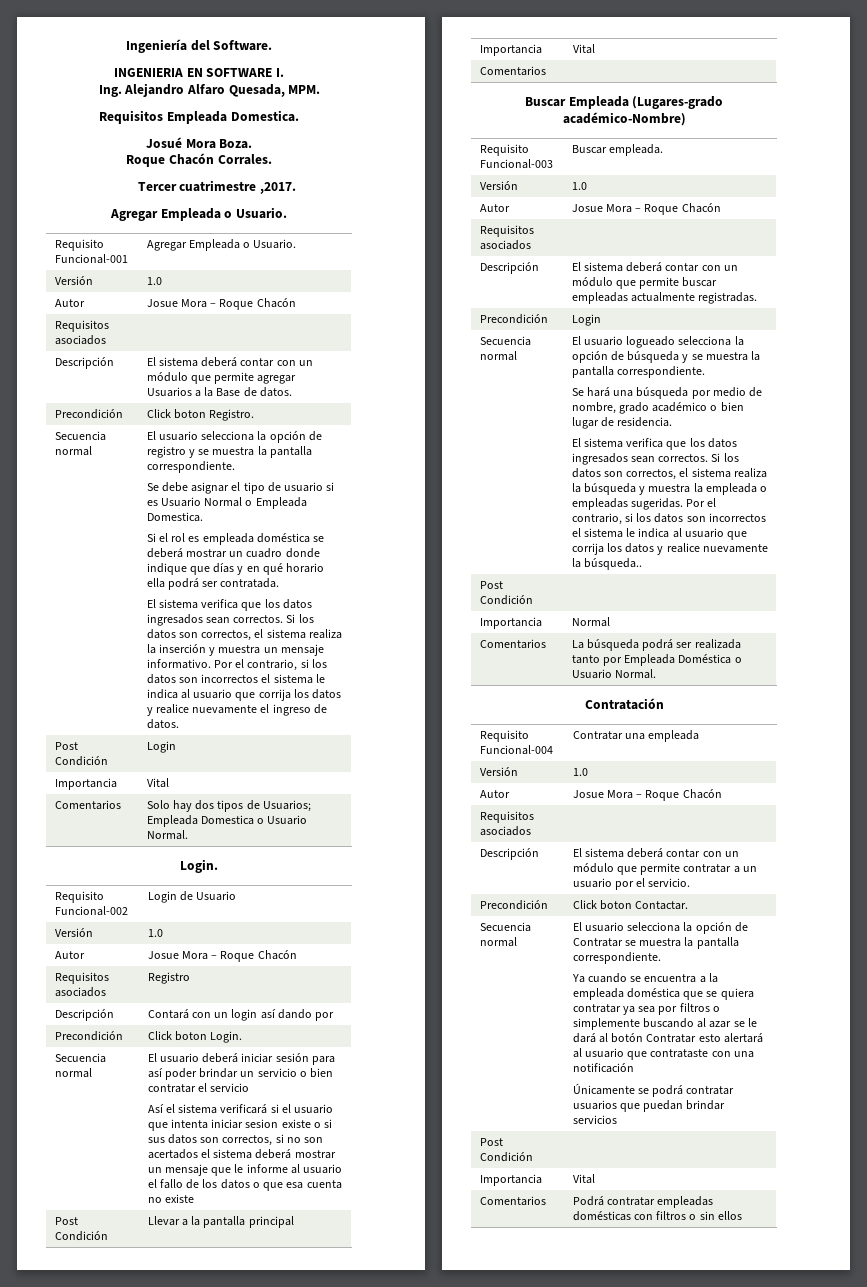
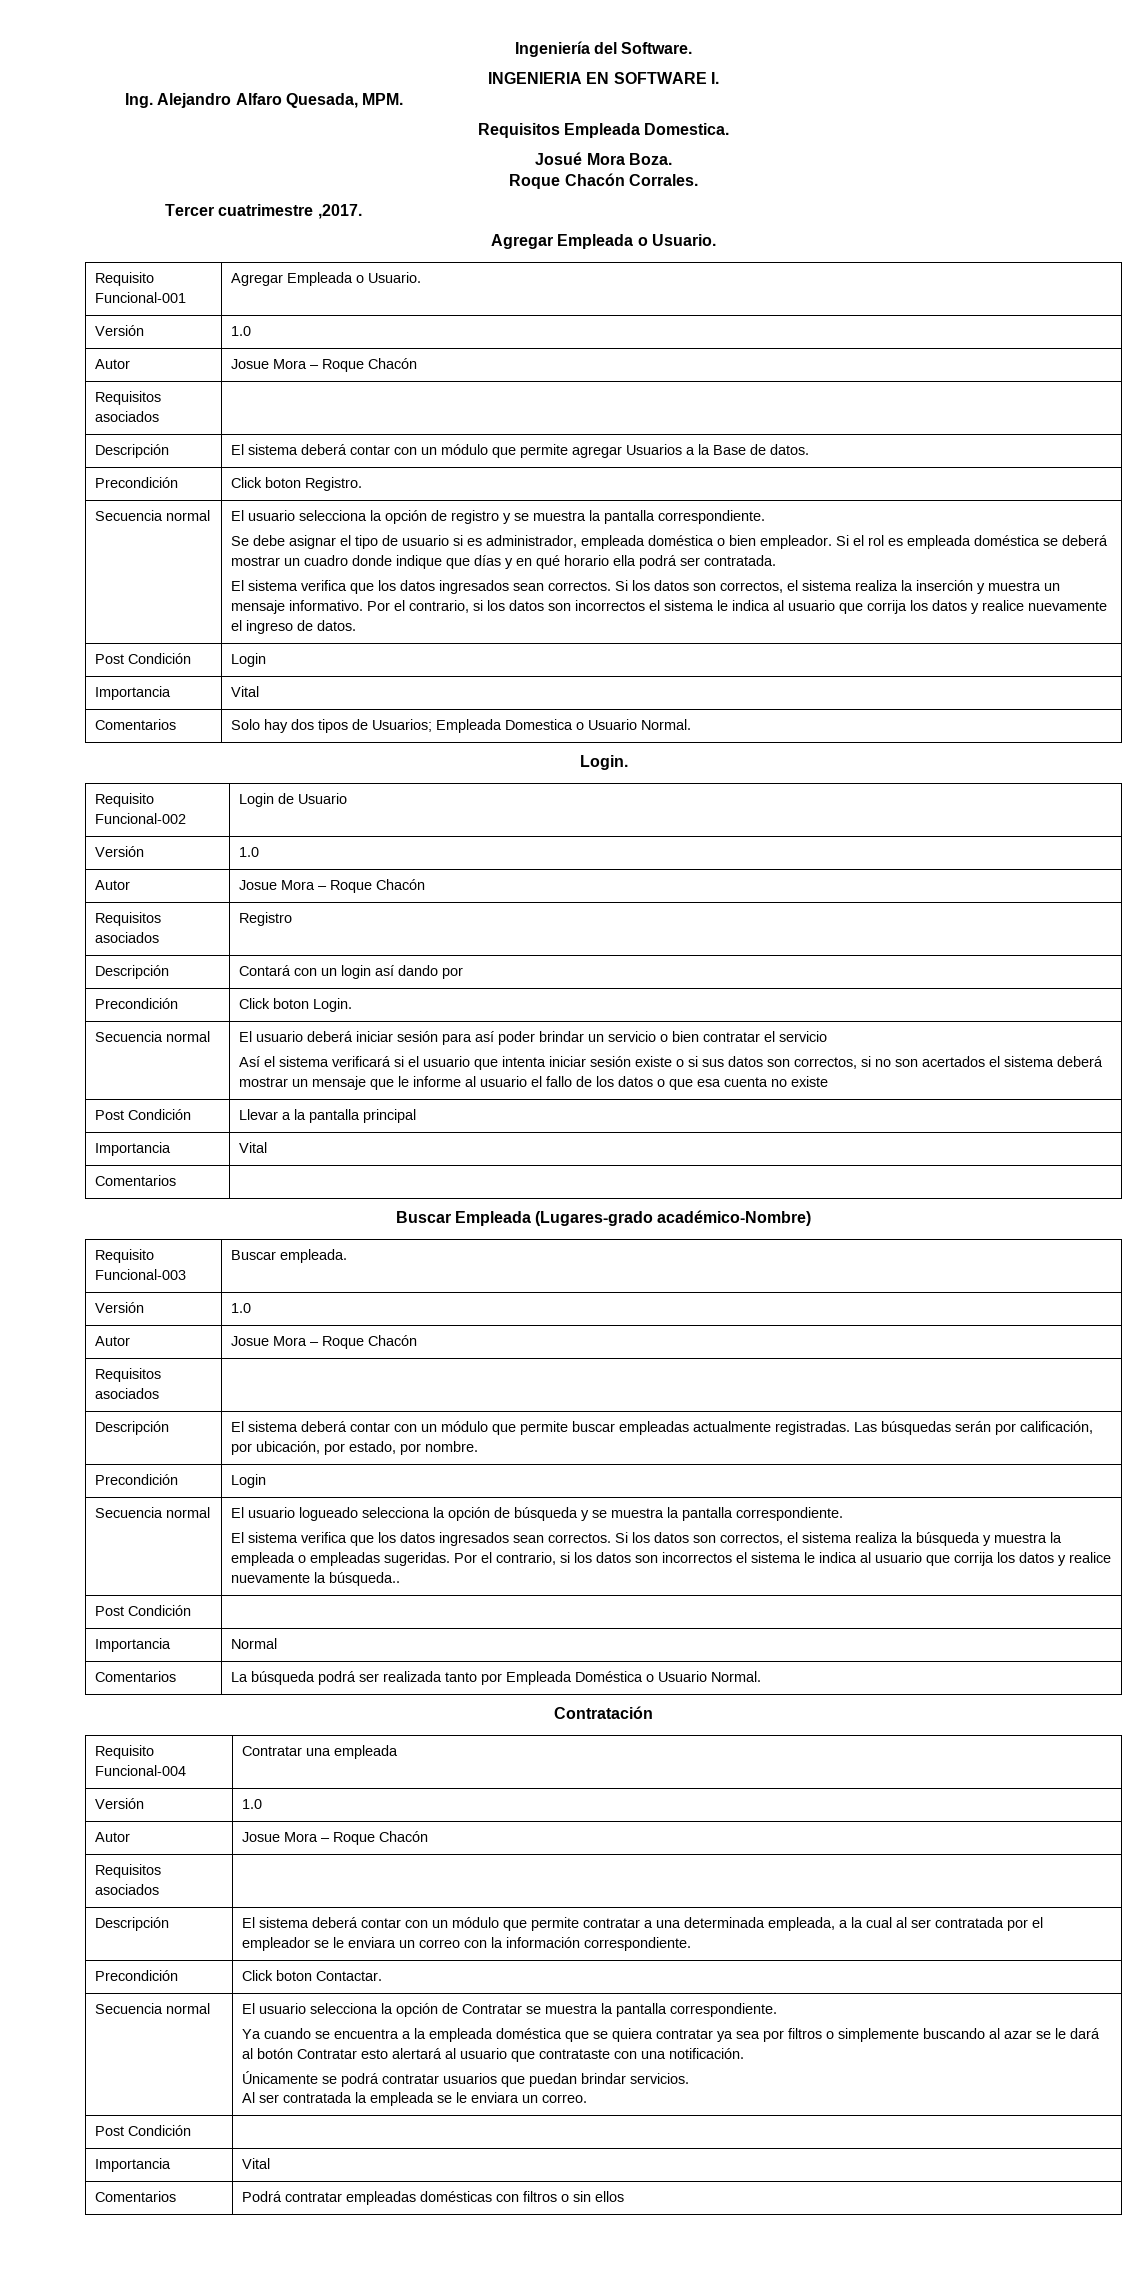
[160,497,307,509] [146,512,203,522] Usuario Normal o Empleada Domestica. // -> [485,535,832,549] administrador, empleada doméstica o bien empleador.
[245,1119,279,1128] sesion -> [589,1056,631,1067] sesión
(758, 298) none -> [853,1421,1093,1435] [230,1441,478,1455] Las búsquedas serán por calificación, por ubicación, por estado, por nombre.
[571,387,763,399] [571,402,744,414] [571,417,673,429] // Se hará una búsqueda por medio de nombre, grado académico o bien lugar de residencia. -> (843, 1514) none
[742,866,757,872] [572,878,691,890] un usuario por el servicio. -> [655,1917,1043,1931] [241,1937,691,1951] una determinada empleada, a la cual al ser contratada por el empleador se le enviara un correo con la información correspondiente.
[572,1063,634,1073] notificación -> [668,2048,744,2059] notificación.
[572,1115,617,1124] servicios -> [629,2073,689,2084] [241,2092,587,2106] servicios. // Al ser contratada la empleada se le enviara un correo.

